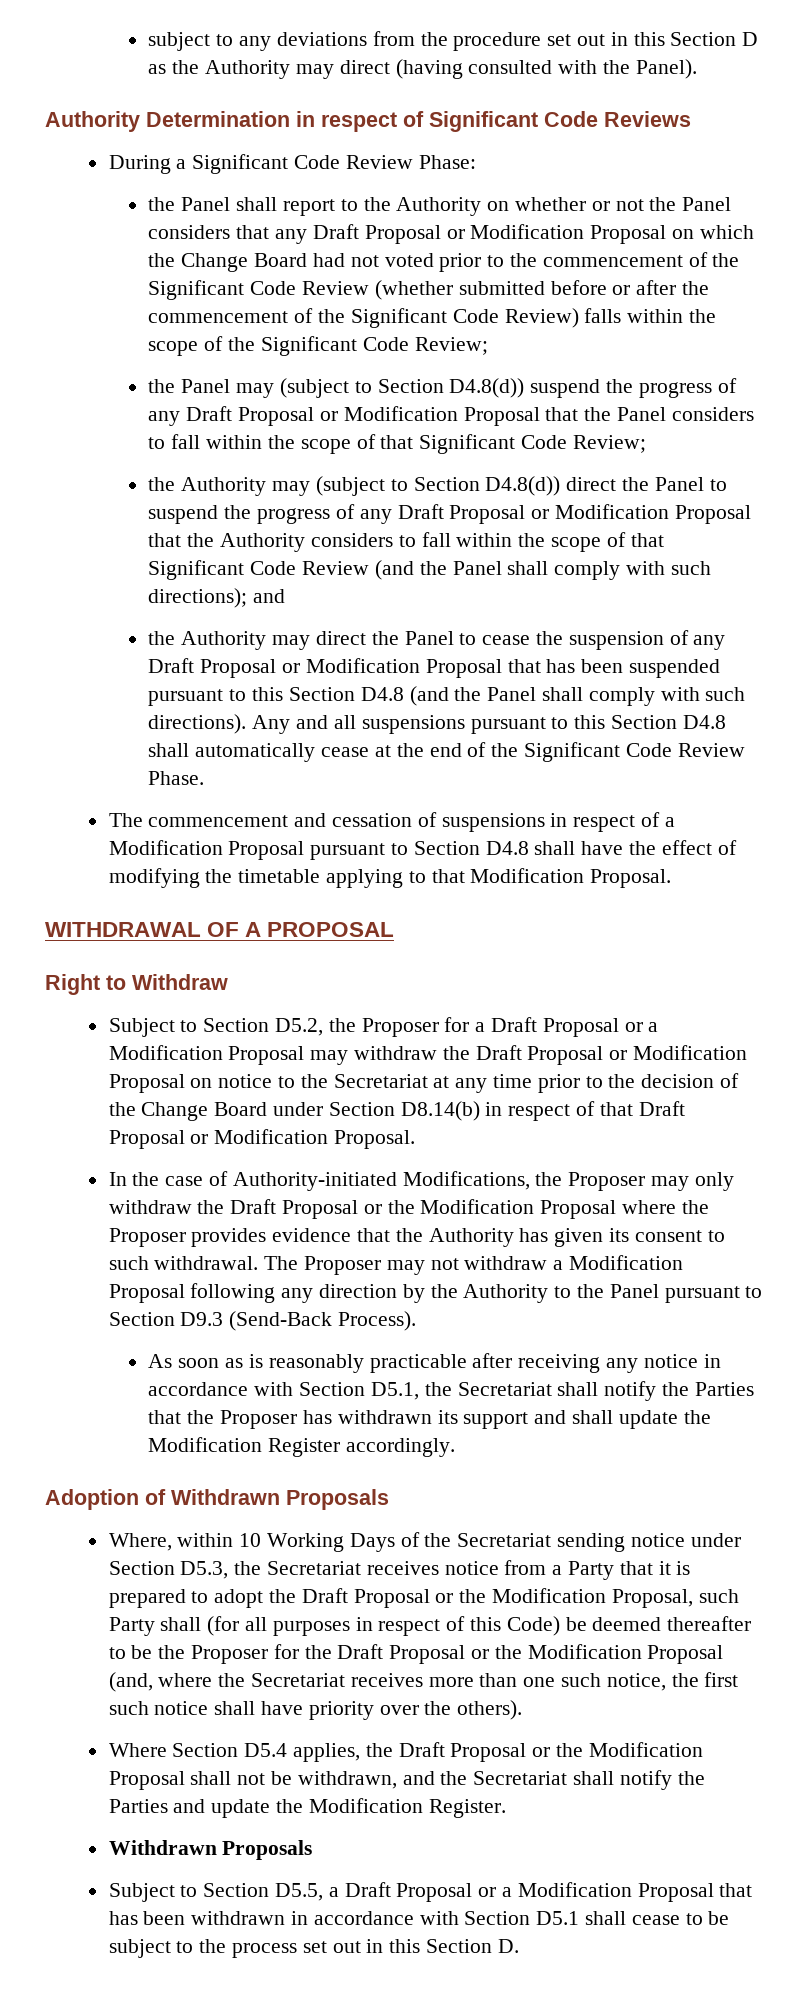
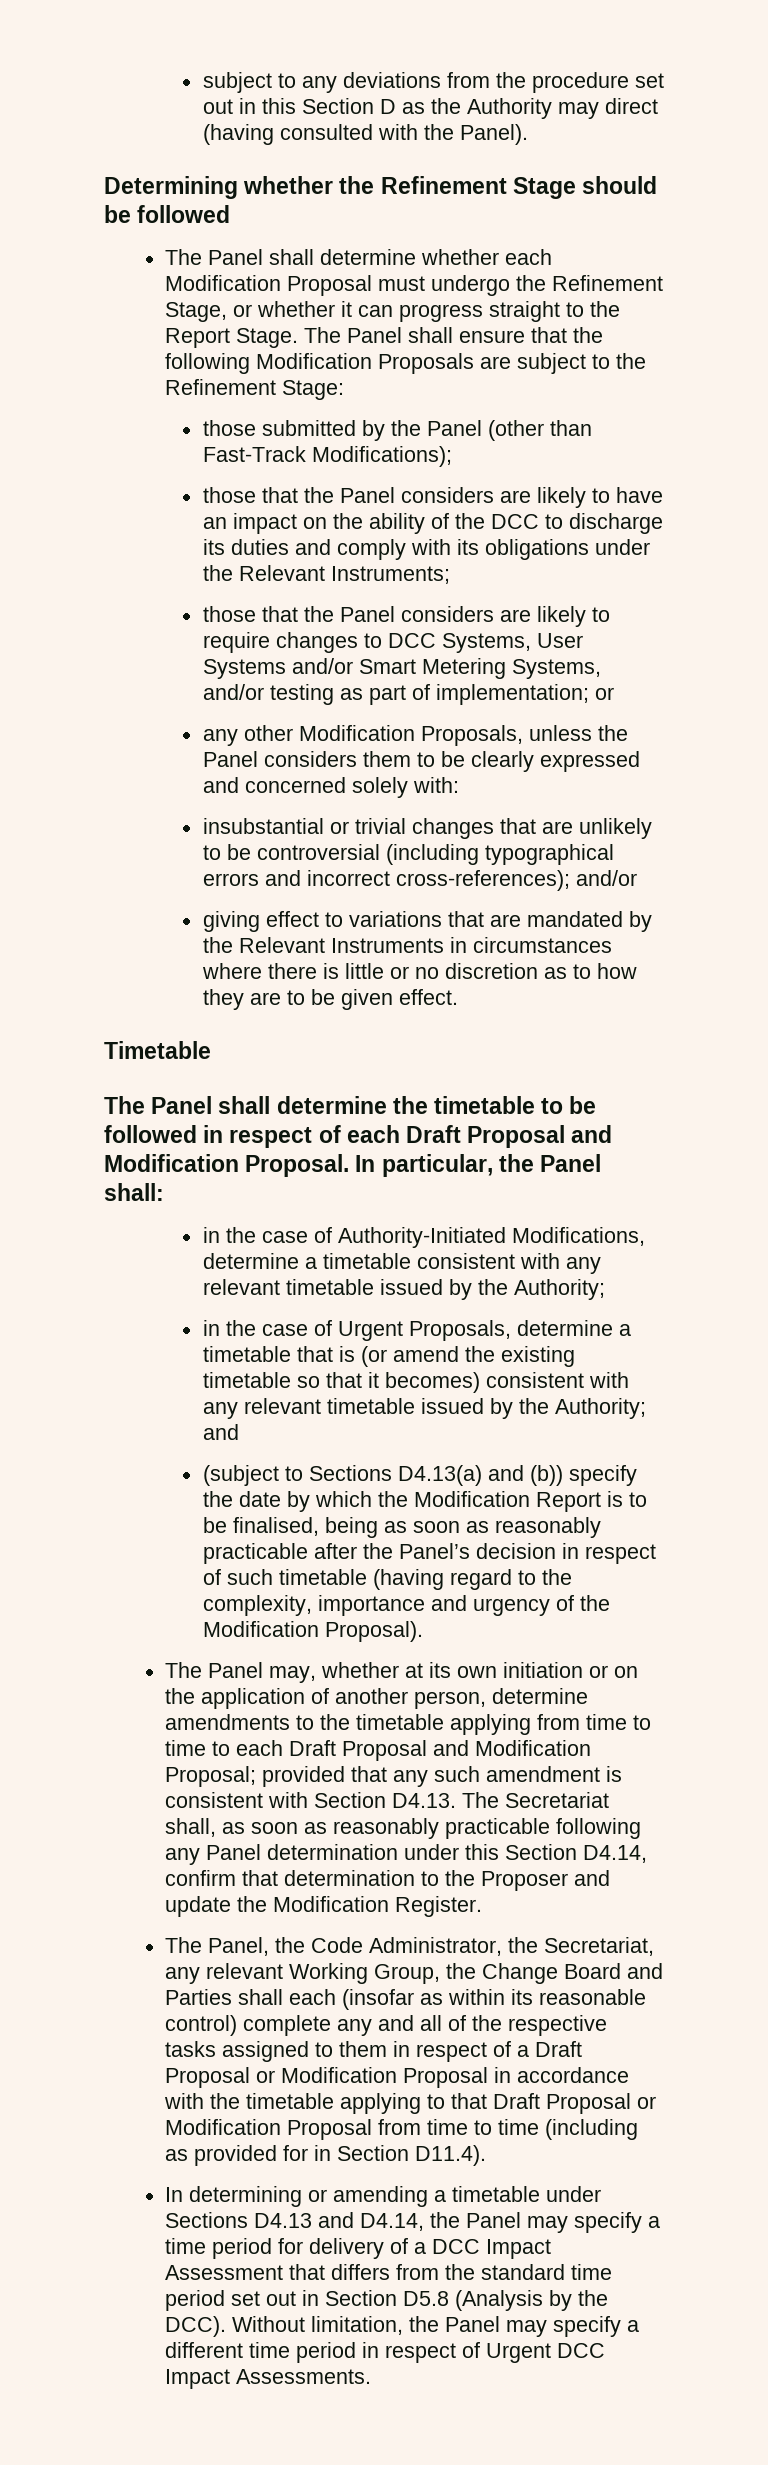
[45,111,691,132] [108,154,476,174] [148,197,732,216] [148,224,754,244] [148,252,740,272] [148,280,709,300] [148,308,716,328] [148,336,488,356] [148,378,737,398] [148,406,754,426] [148,434,646,454] [148,476,727,496] [148,504,751,524] [148,532,664,552] [148,560,711,580] [148,588,286,608] [148,630,726,650] [148,658,720,678] [148,686,746,706] [148,714,726,734] [148,742,745,762] [148,771,205,785] [108,812,675,832] [108,840,737,860] [108,868,672,888] [45,922,395,937] [45,974,228,995] [108,1017,659,1037] [108,1045,748,1065] [108,1073,740,1093] [108,1101,685,1121] [108,1129,415,1149] [108,1171,734,1191] [108,1199,709,1219] [108,1228,725,1247] [108,1255,684,1275] [108,1283,763,1303] [108,1311,416,1331] [148,1353,721,1373] [148,1381,754,1401] [148,1410,711,1429] [148,1437,456,1457] [45,1489,389,1510] [108,1532,741,1552] [108,1560,691,1580] [108,1588,739,1608] [108,1616,752,1636] [108,1644,724,1664] [108,1672,739,1692] [108,1700,523,1720] [108,1742,703,1762] [108,1770,705,1790] [108,1799,168,1813] Authority Determination in respect of Significant Code Reviews // During a Significant Code Review Phase: // the Panel shall report to the Authority on whether or not the Panel considers that any Draft Proposal or Modification Proposal on which the Change Board had not voted prior to the commencement of the Significant Code Review (whether submitted before or after the commencement of the Significant Code Review) falls within the scope of the Significant Code Review; // the Panel may (subject to Section D4.8(d)) suspend the progress of any Draft Proposal or Modification Proposal that the Panel considers to fall within the scope of that Significant Code Review; // the Authority may (subject to Section D4.8(d)) direct the Panel to suspend the progress of any Draft Proposal or Modification Proposal that the Authority considers to fall within the scope of that Significant Code Review (and the Panel shall comply with such directions); and // the Authority may direct the Panel to cease the suspension of any Draft Proposal or Modification Proposal that has been suspended pursuant to this Section D4.8 (and the Panel shall comply with such directions). Any and all suspensions pursuant to this Section D4.8 shall automatically cease at the end of the Significant Code Review Phase. // The commencement and cessation of suspensions in respect of a Modification Proposal pursuant to Section D4.8 shall have the effect of modifying the timetable applying to that Modification Proposal. // WITHDRAWAL OF A PROPOSAL // Right to Withdraw // Subject to Section D5.2, the Proposer for a Draft Proposal or a Modification Proposal may withdraw the Draft Proposal or Modification Proposal on notice to the Secretariat at any time prior to the decision of the Change Board under Section D8.14(b) in respect of that Draft Proposal or Modification Proposal. // In the case of Authority-initiated Modifications, the Proposer may only withdraw the Draft Proposal or the Modification Proposal where the Proposer provides evidence that the Authority has given its consent to such withdrawal. The Proposer may not withdraw a Modification Proposal following any direction by the Authority to the Panel pursuant to Section D9.3 (Send-Back Process). // As soon as is reasonably practicable after receiving any notice in accordance with Section D5.1, the Secretariat shall notify the Parties that the Proposer has withdrawn its support and shall update the Modification Register accordingly. // Adoption of Withdrawn Proposals // Where, within 10 Working Days of the Secretariat sending notice under Section D5.3, the Secretariat receives notice from a Party that it is prepared to adopt the Draft Proposal or the Modification Proposal, such Party shall (for all purposes in respect of this Code) be deemed thereafter to be the Proposer for the Draft Proposal or the Modification Proposal (and, where the Secretariat receives more than one such notice, the first such notice shall have priority over the others). // Where Section D5.4 applies, the Draft Proposal or the Modification Proposal shall not be withdrawn, and the Secretariat shall notify the Parties -> [104,176,658,199] [104,205,231,223] [165,249,553,265] [165,275,664,296] [165,301,621,322] [165,327,604,348] [165,353,647,374] [165,379,345,400] [202,420,592,441] [202,446,452,467] [202,487,663,508] [202,513,663,534] [202,539,650,560] [202,565,450,584] [202,606,610,627] [202,632,583,653] [202,658,601,679] [202,684,614,705] [202,725,628,746] [202,751,640,772] [202,777,459,798] [202,818,652,839] [202,844,614,865] [202,870,637,891] [202,911,652,932] [202,937,612,953] [201,963,637,979] [202,989,458,1010] [104,1041,211,1059] [104,1096,597,1114] [104,1125,613,1148] [104,1154,602,1177] [104,1183,164,1201] [202,1227,645,1248] [202,1253,601,1274] [202,1279,605,1300] [202,1320,631,1341] [202,1346,575,1367] [202,1372,629,1393] [202,1398,646,1419] [202,1424,239,1440] [202,1465,637,1486] [202,1491,647,1512] [202,1517,601,1538] [202,1543,656,1564] [202,1569,572,1590] [202,1595,610,1616] [202,1621,423,1642] [165,1662,639,1683] [165,1688,589,1709] [165,1714,652,1735] [165,1740,592,1761] [165,1766,623,1787] [165,1792,610,1808] [165,1818,642,1839] [165,1844,648,1865] [165,1870,569,1891] Determining whether the Refinement Stage should be followed // The Panel shall determine whether each Modification Proposal must undergo the Refinement Stage, or whether it can progress straight to the Report Stage. The Panel shall ensure that the following Modification Proposals are subject to the Refinement Stage: // those submitted by the Panel (other than Fast-Track Modifications); // those that the Panel considers are likely to have an impact on the ability of the DCC to discharge its duties and comply with its obligations under the Relevant Instruments; // those that the Panel considers are likely to require changes to DCC Systems, User Systems and/or Smart Metering Systems, and/or testing as part of implementation; or // any other Modification Proposals, unless the Panel considers them to be clearly expressed and concerned solely with: // insubstantial or trivial changes that are unlikely to be controversial (including typographical errors and incorrect cross-references); and/or // giving effect to variations that are mandated by the Relevant Instruments in circumstances where there is little or no discretion as to how they are to be given effect. // Timetable // The Panel shall determine the timetable to be followed in respect of each Draft Proposal and Modification Proposal. In particular, the Panel shall: // in the case of Authority-Initiated Modifications, determine a timetable consistent with any relevant timetable issued by the Authority; // in the case of Urgent Proposals, determine a timetable that is (or amend the existing timetable so that it becomes) consistent with any relevant timetable issued by the Authority; and // (subject to Sections D4.13(a) and (b)) specify the date by which the Modification Report is to be finalised, being as soon as reasonably practicable after the Panel’s decision in respect of such timetable (having regard to the complexity, importance and urgency of the Modification Proposal). // The Panel may, whether at its own initiation or on the application of another person, determine amendments to the timetable applying from time to time to each Draft Proposal and Modification Proposal; provided that any such amendment is consistent with Section D4.13. The Secretariat shall, as soon as reasonably practicable following any Panel determination under this Section D4.14, confirm that determination to the Proposer
[108,1840,313,1860] [108,1882,753,1902] [108,1911,730,1925] [108,1939,519,1958] Withdrawn Proposals // Subject to Section D5.5, a Draft Proposal or a Modification Proposal that has been withdrawn in accordance with Section D5.1 shall cease to be subject to the process set out in this Section D. -> [165,1937,655,1956] [165,1963,664,1984] [165,1989,647,2010] [165,2015,608,2036] [165,2041,583,2062] [165,2067,630,2088] [164,2093,657,2114] [165,2119,639,2140] [165,2145,487,2166] [165,2186,602,2207] [165,2212,661,2233] [165,2238,552,2259] [165,2264,613,2280] [165,2290,609,2311] [165,2316,640,2337] [165,2342,606,2363] [165,2369,372,2389] The Panel, the Code Administrator, the Secretariat, any relevant Working Group, the Change Board and Parties shall each (insofar as within its reasonable control) complete any and all of the respective tasks assigned to them in respect of a Draft Proposal or Modification Proposal in accordance with the timetable applying to that Draft Proposal or Modification Proposal from time to time (including as provided for in Section D11.4). // In determining or amending a timetable under Sections D4.13 and D4.14, the Panel may specify a time period for delivery of a DCC Impact Assessment that differs from the standard time period set out in Section D5.8 (Analysis by the DCC). Without limitation, the Panel may specify a different time period in respect of Urgent DCC Impact Assessments.

